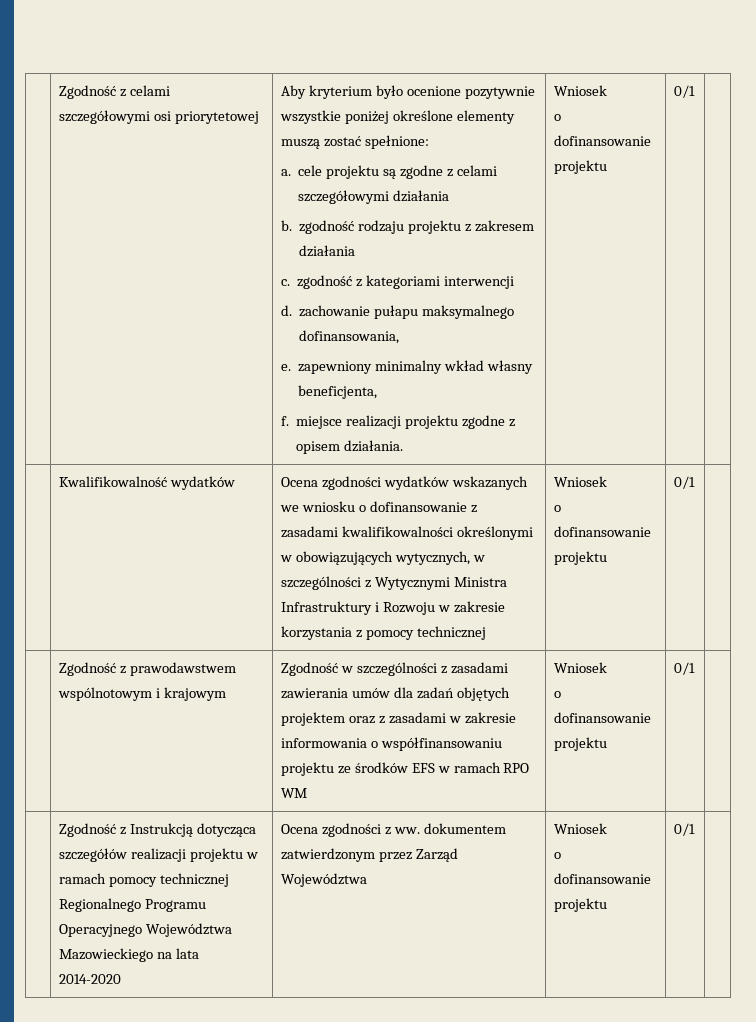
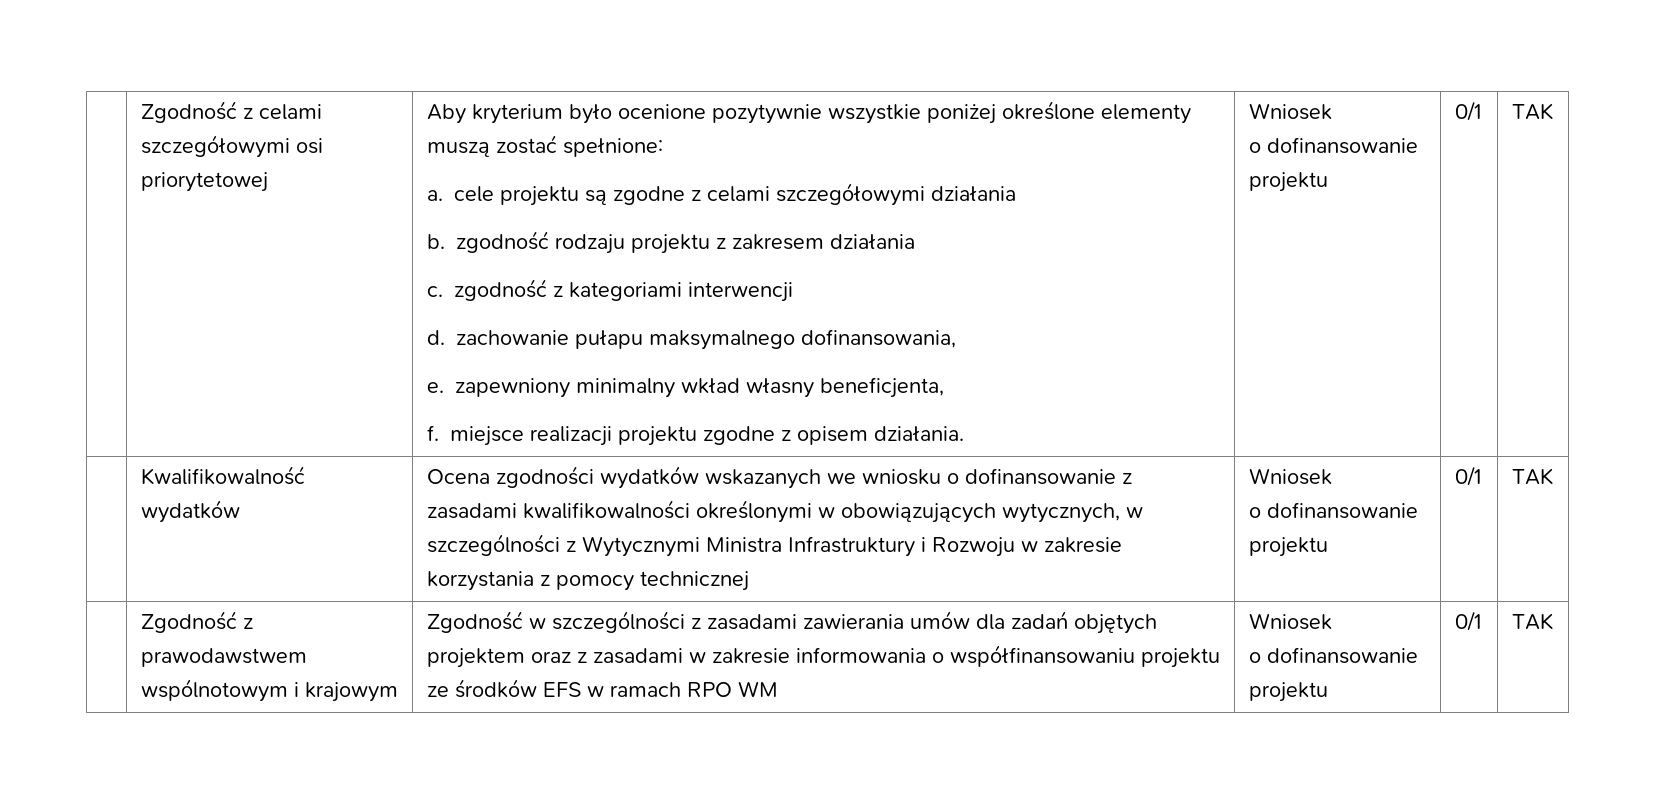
(695, 91) none -> [1511,103,1553,120] TAK
(695, 482) none -> [1511,468,1553,485] TAK
[58,823,256,837] [58,848,258,862] [58,873,229,887] [58,898,206,912] [58,923,232,937] [58,948,199,962] [58,974,121,984] [280,823,506,837] [280,848,458,862] [280,873,367,887] [553,823,607,834] [553,852,561,859] [553,873,651,884] [553,898,607,912] [673,823,695,836] // | Zgodność z Instrukcją dotycząca szczegółów realizacji projektu w ramach pomocy technicznej Regionalnego Programu Operacyjnego Województwa Mazowieckiego na lata 2014-2020 | Ocena zgodności z ww. dokumentem zatwierdzonym przez Zarząd Województwa | Wniosek // o dofinansowanie projektu | 0/1 | -> [1511,613,1553,630] TAK

